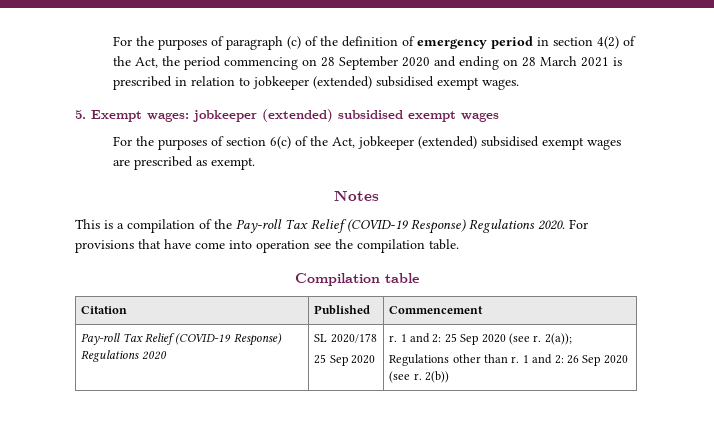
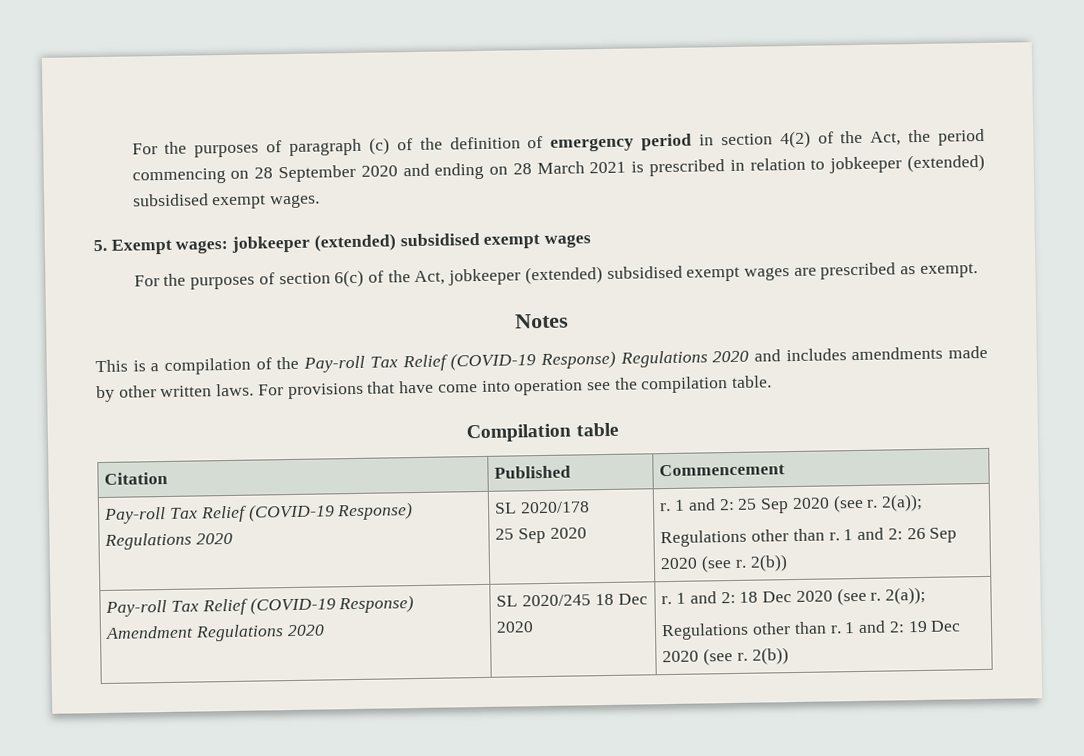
[538,220,565,230] 2020. -> [712,345,988,363] [96,383,255,403] 2020 and includes amendments made by other written laws.
(450, 377) none -> [105,595,415,617] [105,624,325,642] [496,593,648,607] [496,621,535,633] [661,586,926,606] [661,620,962,641] [662,647,789,666] // Pay-roll Tax Relief (COVID-19 Response) Amendment Regulations 2020 | SL 2020/245 18 Dec 2020 | r. 1 and 2: 18 Dec 2020 (see r. 2(a)); // Regulations other than r. 1 and 2: 19 Dec 2020 (see r. 2(b))

